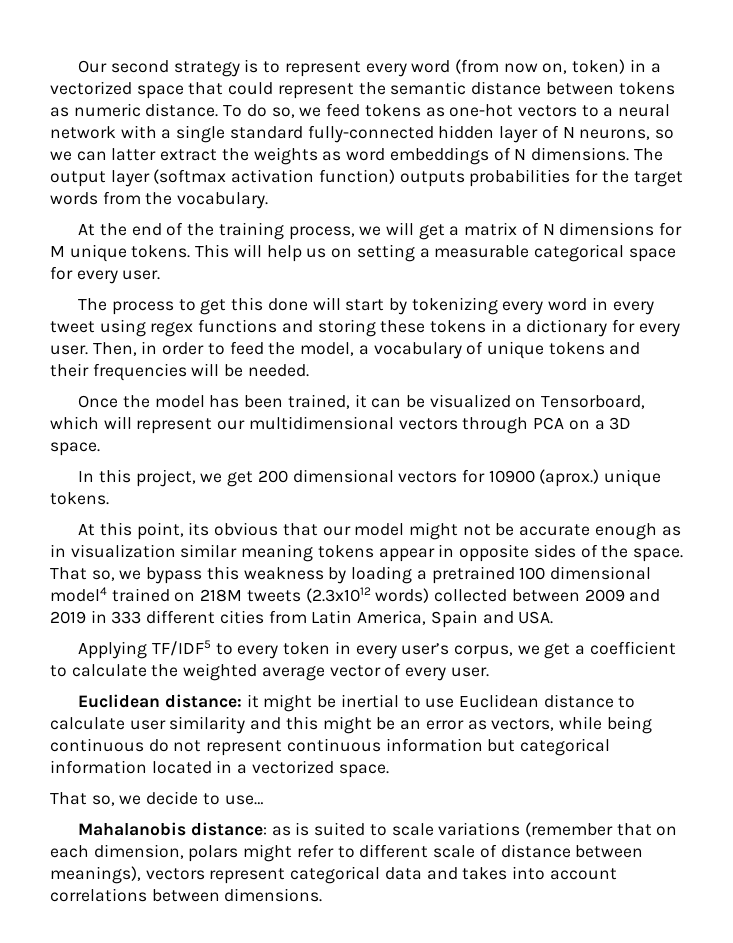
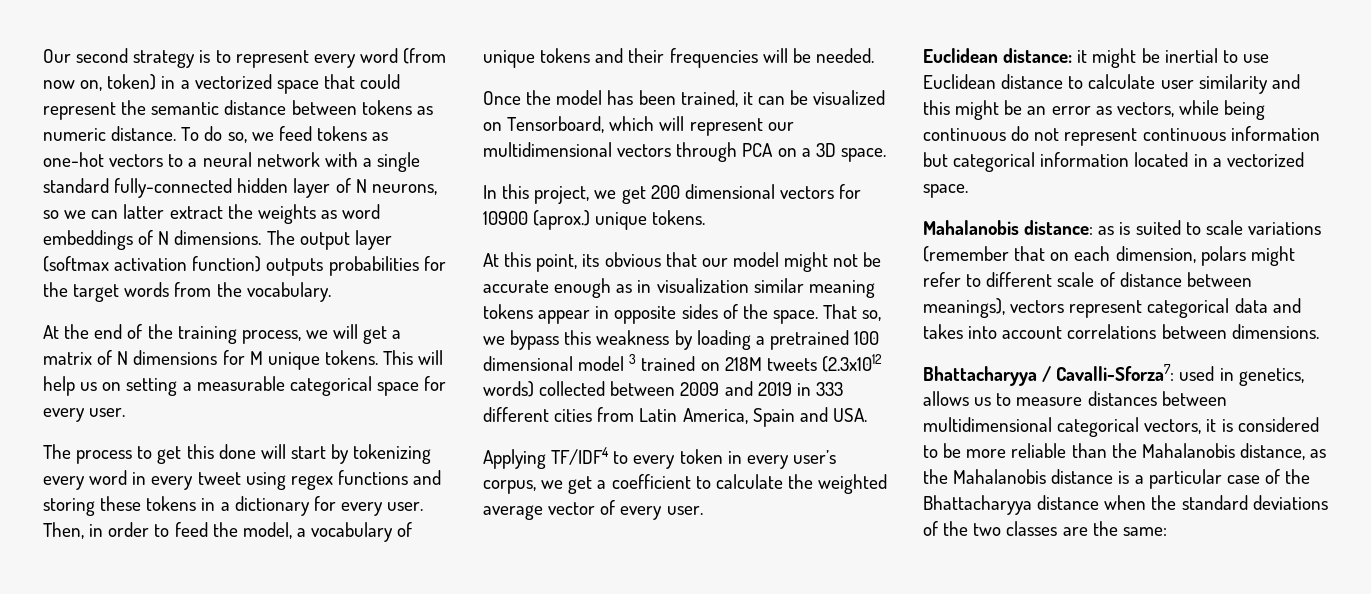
[50,587,107,602] model4 -> [578,354,637,371] model 3
[151,640,211,656] TF/IDF5 -> [551,447,610,465] TF/IDF4
[50,791,263,806] // That so, we decide to use… -> (968, 191) none
(323, 895) none -> [923,364,1304,386] [923,391,1227,406] [923,417,1319,437] [923,443,1327,460] [923,469,1311,489] [923,495,1328,515] [923,521,1167,536] // Bhattacharyya / Cavalli-Sforza7: used in genetics, allows us to measure distances between multidimensional categorical vectors, it is considered to be more reliable than the Mahalanobis distance, as the Mahalanobis distance is a particular case of the Bhattacharyya distance when the standard deviations of the two classes are the same:

